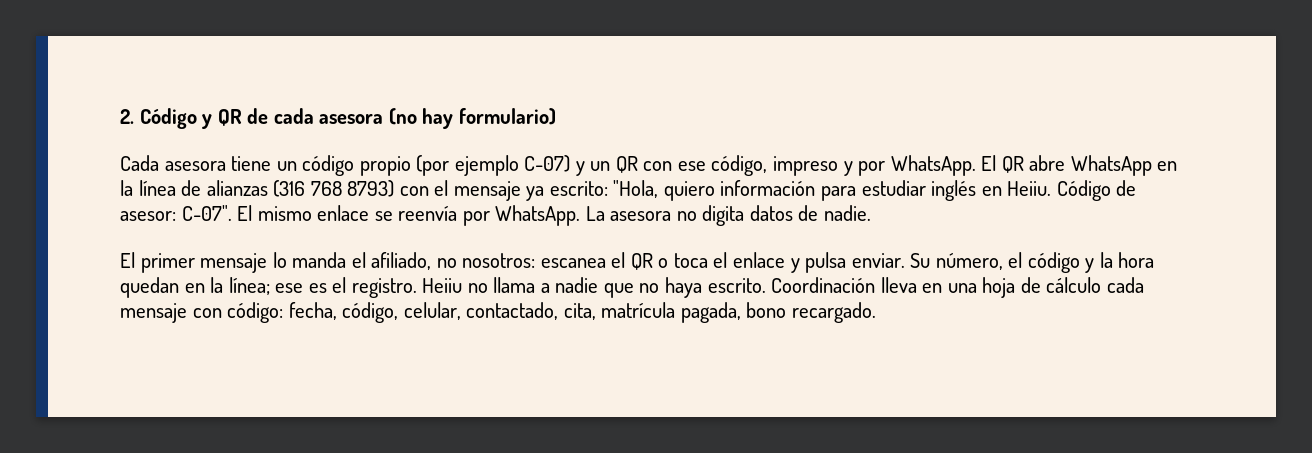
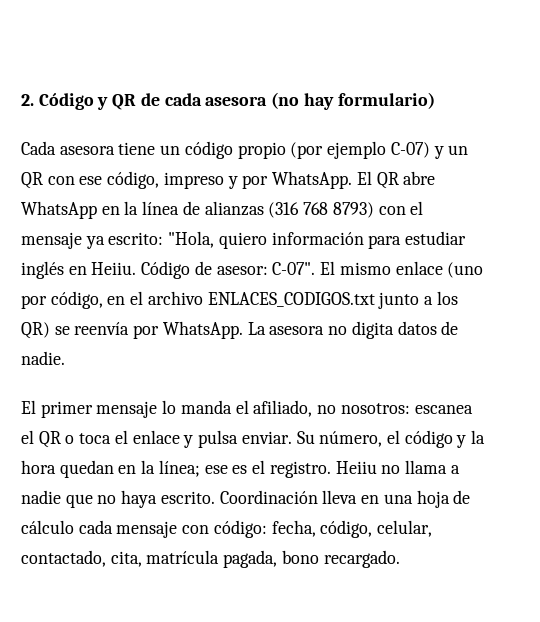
(370, 213) none -> [447,262,484,278] [21,291,458,309] [21,322,50,339] (uno por código, en el archivo ENLACES_CODIGOS.txt junto a los QR)

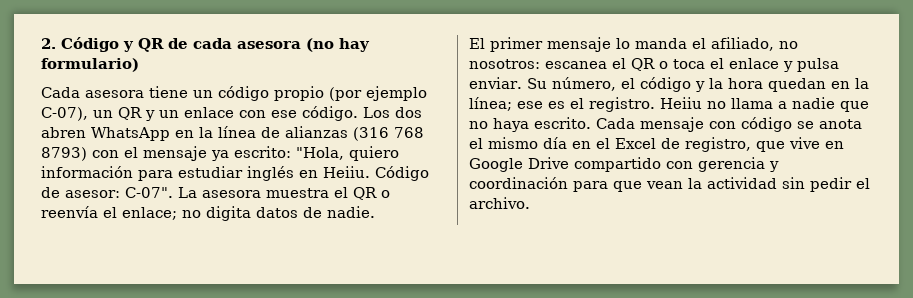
[390,142,430,158] C-07) -> [41,107,142,121] C-07), un QR
[21,172,43,189] QR -> [184,107,234,118] enlace
[107,171,436,189] código, impreso y por WhatsApp. El QR abre -> [302,106,422,121] [41,127,86,138] código. Los dos abren
[320,261,484,278] [21,291,458,309] [21,321,325,339] El mismo enlace (uno por código, en el archivo ENLACES_CODIGOS.txt junto a los QR) se reenvía por WhatsApp. La asesora -> [178,187,390,200] [41,206,177,220] La asesora muestra el QR o reenvía el enlace;
[219,490,471,508] [21,520,433,538] [21,550,400,568] Coordinación lleva en una hoja de cálculo cada mensaje con código: fecha, código, celular, contactado, cita, matrícula pagada, bono recargado. -> [596,117,862,132] [469,137,844,152] [469,157,779,172] [469,177,870,192] [469,197,530,209] Cada mensaje con código se anota el mismo día en el Excel de registro, que vive en Google Drive compartido con gerencia y coordinación para que vean la actividad sin pedir el archivo.

